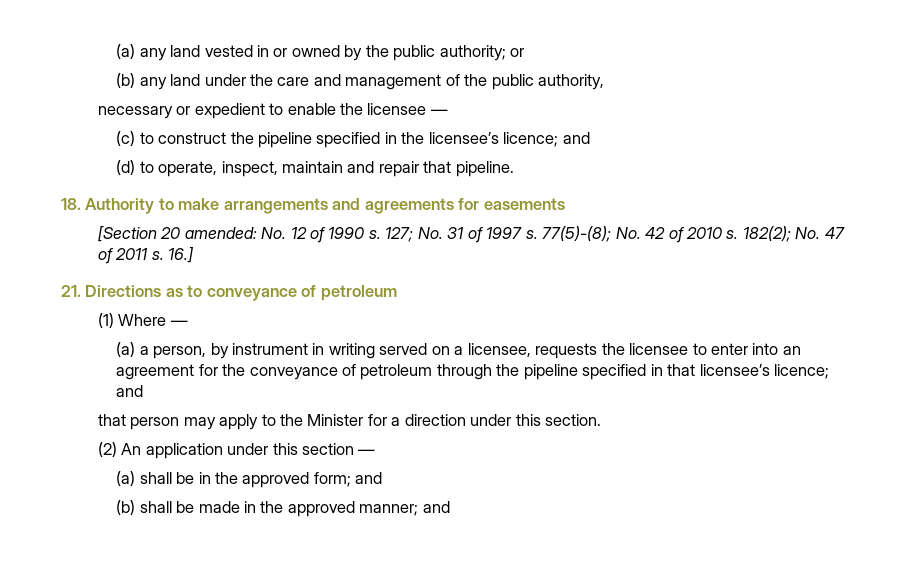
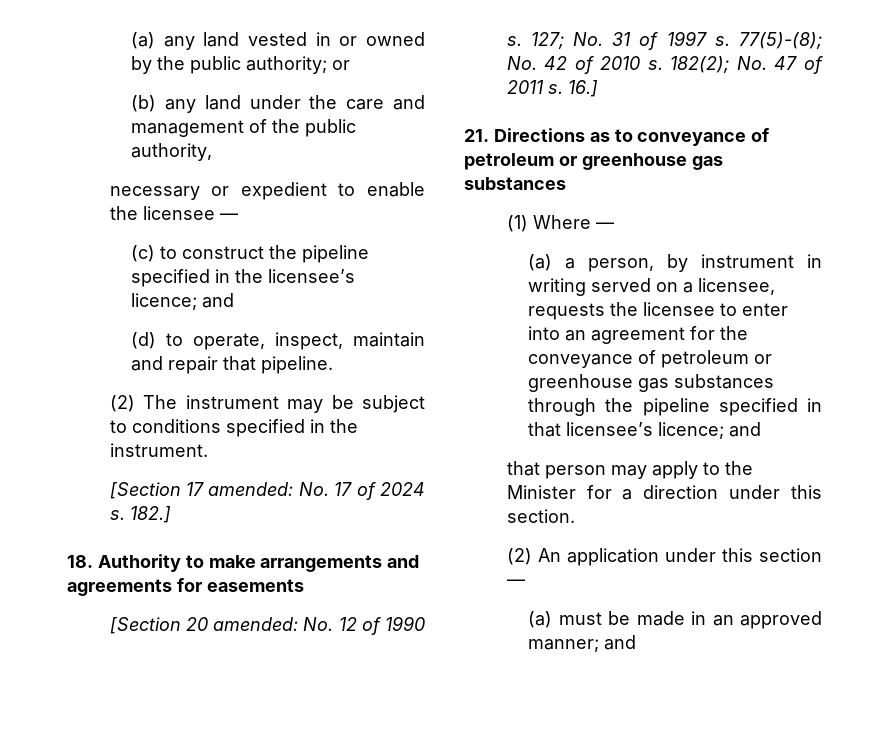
(514, 169) none -> [109,395,425,413] [109,419,358,437] [109,443,208,457] [109,482,425,500] [109,506,171,523] // (2) The instrument may be subject to conditions specified in the instrument. // [Section 17 amended: No. 17 of 2024 s. 182.]
(397, 293) none -> [558,153,723,170] [464,177,566,190] or greenhouse gas substances
(433, 372) none -> [754,354,773,364] [528,374,775,392] or greenhouse gas substances
[139,472,383,488] [116,500,172,515] shall be in the approved form; and // (b) shall -> [558,612,602,625] must
[260,501,284,513] the -> [712,615,734,626] an

